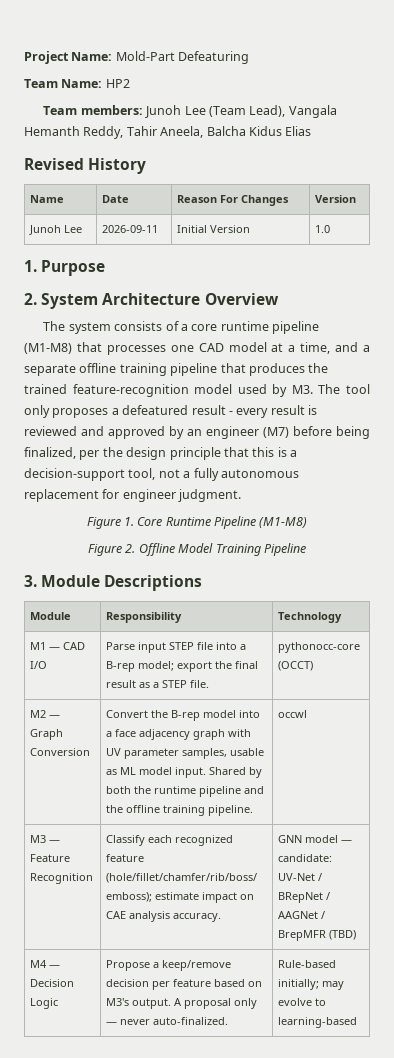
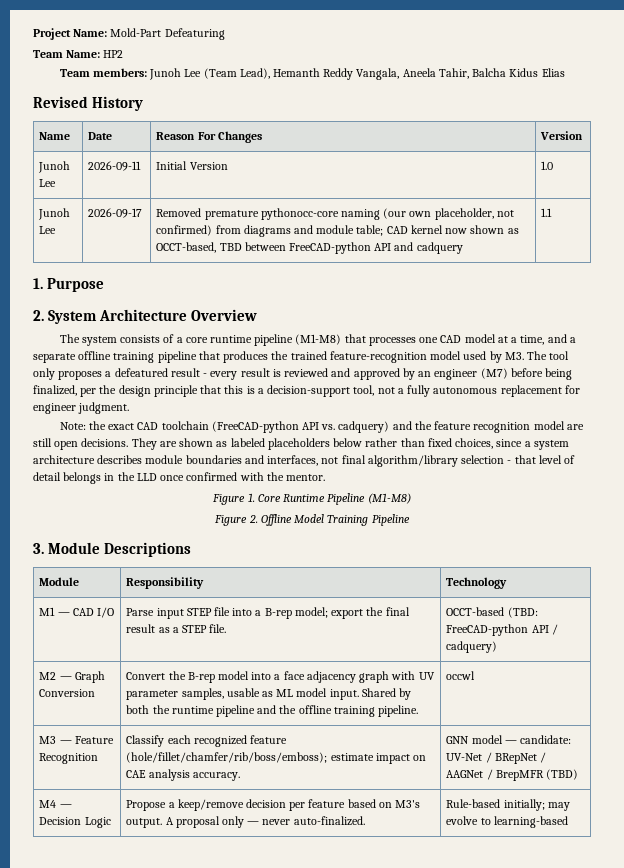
[288,105,337,118] [24,126,204,139] Vangala Hemanth Reddy, Tahir Aneela, -> [272,68,469,80] Hemanth Reddy Vangala, Aneela Tahir,
(330, 229) none -> [38,208,71,220] [39,226,57,234] [88,208,143,218] [156,208,514,220] [156,225,519,237] [156,242,463,254] [541,208,553,217] // Junoh Lee | 2026-09-17 | Removed premature pythonocc-core naming (our own placeholder, not confirmed) from diagrams and module table; CAD kernel now shown as OCCT-based, TBD between FreeCAD-python API and cadquery | 1.1
(242, 495) none -> [59,421,584,433] [33,438,569,450] [33,455,576,467] [33,472,326,484] // Note: the exact CAD toolchain (FreeCAD-python API vs. cadquery) and the feature recognition model are still open decisions. They are shown as labeled placeholders below rather than fixed choices, since a system architecture describes module boundaries and interfaces, not final algorithm/library selection - that level of detail belongs in the LLD once confirmed with the mentor.
[277,642,360,653] [277,661,313,671] pythonocc-core (OCCT) -> [446,607,538,618] [446,624,558,636] [446,641,498,653] OCCT-based (TBD: FreeCAD-python API / cadquery)

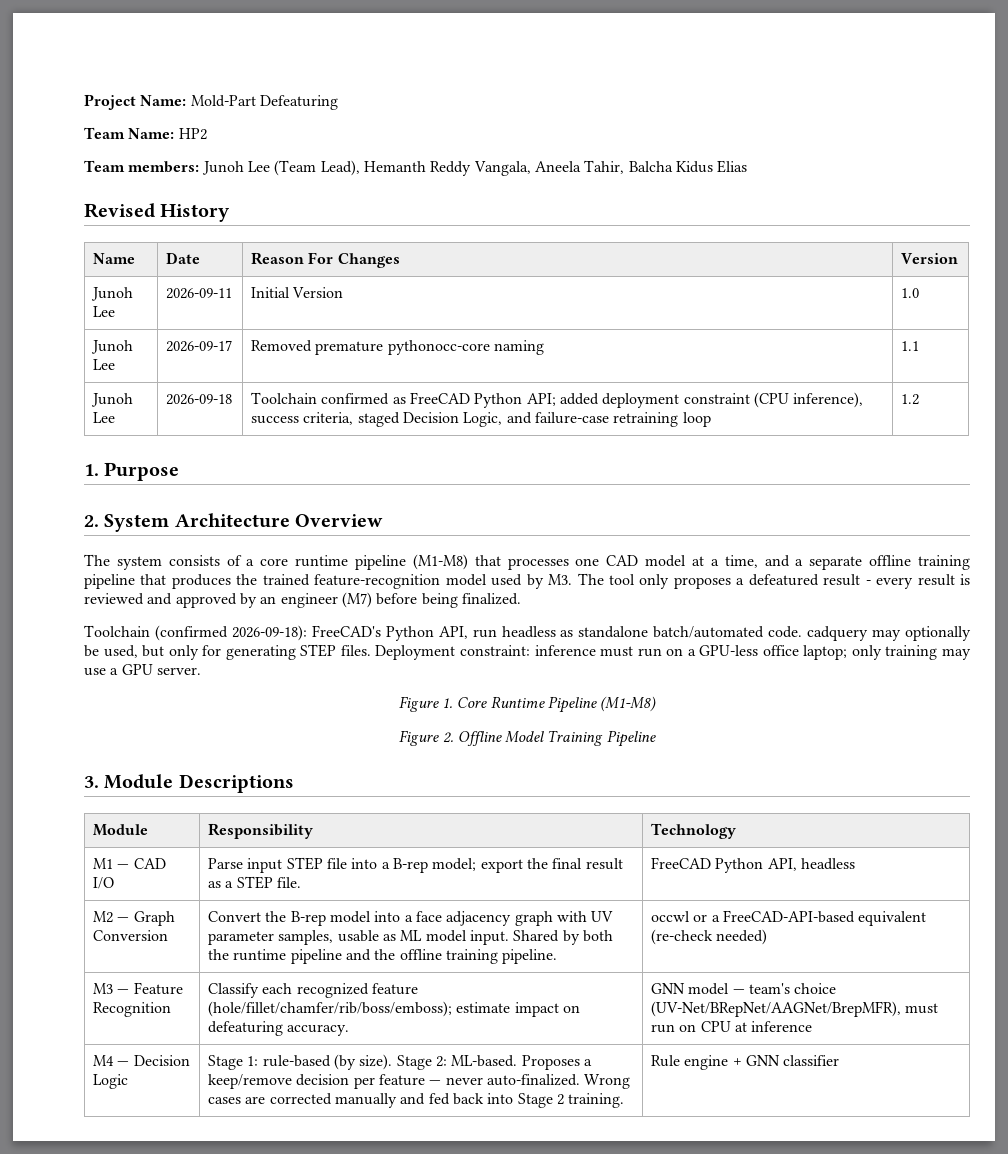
[383,208,514,220] [156,225,519,237] [156,242,463,254] [541,208,553,217] (our own placeholder, not confirmed) from diagrams and module table; CAD kernel now shown as OCCT-based, TBD between FreeCAD-python API and cadquery | 1.1 -> [901,341,920,351] [91,393,134,407] [93,412,116,423] [166,394,233,405] [251,392,864,408] [251,412,711,427] [901,394,920,405] | 1.1 // Junoh Lee | 2026-09-18 | Toolchain confirmed as FreeCAD Python API; added deployment constraint (CPU inference), success criteria, staged Decision Logic, and failure-case retraining loop | 1.2
[33,385,580,397] [33,402,130,414] [59,421,584,433] [33,438,569,450] [33,455,576,467] [33,472,326,484] finalized, per the design principle that this is a decision-support tool, not a fully autonomous replacement for engineer judgment. // Note: the exact CAD toolchain (FreeCAD-python API vs. cadquery) and the feature recognition model are still open decisions. They are shown as labeled placeholders below rather than fixed choices, since a system architecture describes module boundaries and interfaces, not final algorithm/library selection - that level of detail belongs in the LLD once confirmed with the mentor. -> [461,593,521,605] [84,625,972,641] [84,644,971,660] [84,664,201,676] finalized. // Toolchain (confirmed 2026-09-18): FreeCAD's Python API, run headless as standalone batch/automated code. cadquery may optionally be used, but only for generating STEP files. Deployment constraint: inference must run on a GPU-less office laptop; only training may use a GPU server.
[446,607,538,618] [446,624,558,636] [446,641,498,653] OCCT-based (TBD: FreeCAD-python API / cadquery) -> [651,857,855,873] FreeCAD Python API, headless
(476, 675) none -> [693,910,927,926] [651,929,768,945] or a FreeCAD-API-based equivalent (re-check needed)
[126,769,190,781] CAE analysis -> [208,1021,284,1036] defeaturing
[519,735,571,744] [446,752,546,764] [446,769,578,781] [39,800,72,808] [39,817,111,828] [126,800,167,811] candidate: UV-Net / BRepNet / AAGNet / BrepMFR (TBD) // M4 — Decision Logic | Propose -> [748,983,837,994] [651,1001,939,1017] [651,1021,813,1033] [93,1055,190,1066] [93,1074,129,1089] [208,1054,580,1070] team's choice (UV-Net/BRepNet/AAGNet/BrepMFR), must run on CPU at inference // M4 — Decision Logic | Stage 1: rule-based (by size). Stage 2: ML-based. Proposes
[347,799,421,808] [126,816,365,828] [446,799,570,811] [446,816,568,828] based on M3's output. A proposal only — never auto-finalized. | Rule-based initially; may evolve to learning-based -> [429,1074,631,1089] [208,1093,625,1108] [651,1055,840,1070] — never auto-finalized. Wrong cases are corrected manually and fed back into Stage 2 training. | Rule engine + GNN classifier

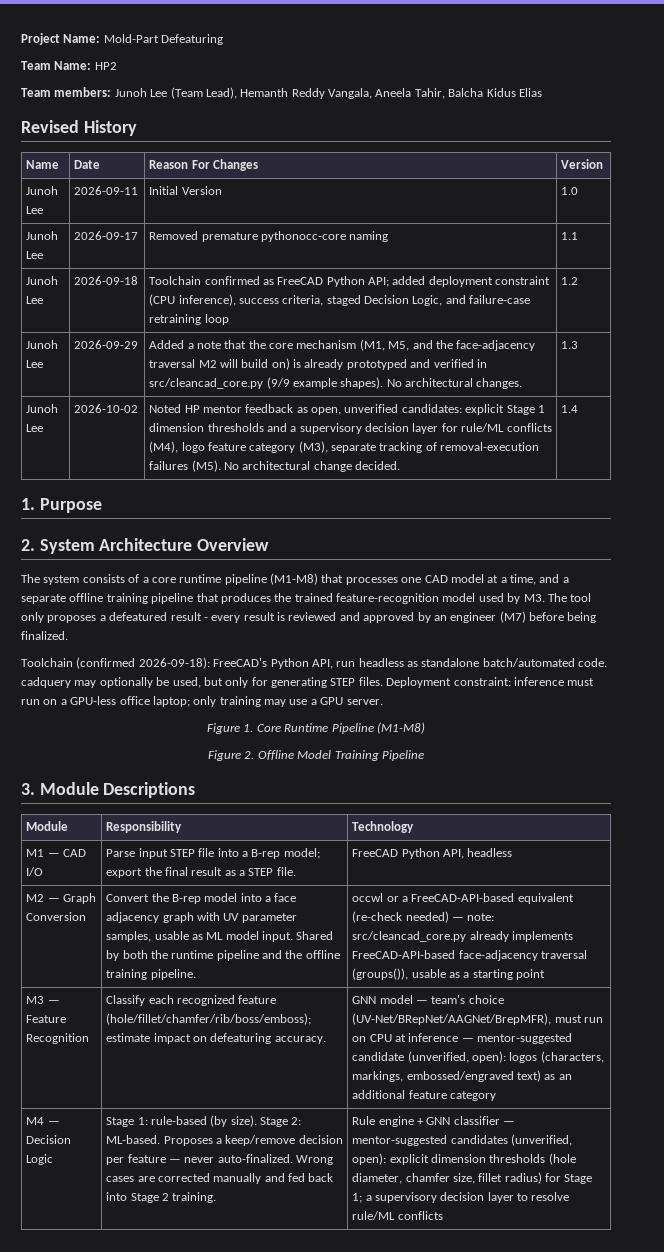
(920, 399) none -> [26,340,59,349] [26,360,44,368] [74,340,139,349] [149,339,536,351] [149,358,487,370] [149,377,523,389] [561,341,579,349] [26,404,59,413] [26,424,44,432] [74,404,139,413] [149,404,545,415] [149,423,552,434] [149,441,540,453] [149,460,401,472] [561,405,579,413] // Junoh Lee | 2026-09-29 | Added a note that the core mechanism (M1, M5, and the face-adjacency traversal M2 will build on) is already prototyped and verified in src/cleancad_core.py (9/9 example shapes). No architectural changes. | 1.3 // Junoh Lee | 2026-10-02 | Noted HP mentor feedback as open, unverified candidates: explicit Stage 1 dimension thresholds and a supervisory decision layer for rule/ML conflicts (M4), logo feature category (M3), separate tracking of removal-execution failures (M5). No architectural change decided. | 1.4
(768, 937) none -> [451,913,495,921] [352,931,573,942] [352,950,587,961] [352,968,546,980] — note: src/cleancad_core.py already implements FreeCAD-API-based face-adjacency traversal (groups()), usable as a starting point
(813, 1026) none -> [461,1033,573,1044] [352,1051,604,1063] [352,1070,572,1082] [352,1090,496,1101] — mentor-suggested candidate (unverified, open): logos (characters, markings, embossed/engraved text) as an additional feature category
(840, 1060) none -> [503,1121,516,1125] [352,1134,572,1146] [352,1153,576,1165] [352,1172,593,1184] [352,1192,570,1203] [352,1211,443,1220] — mentor-suggested candidates (unverified, open): explicit dimension thresholds (hole diameter, chamfer size, fillet radius) for Stage 1; a supervisory decision layer to resolve rule/ML conflicts

